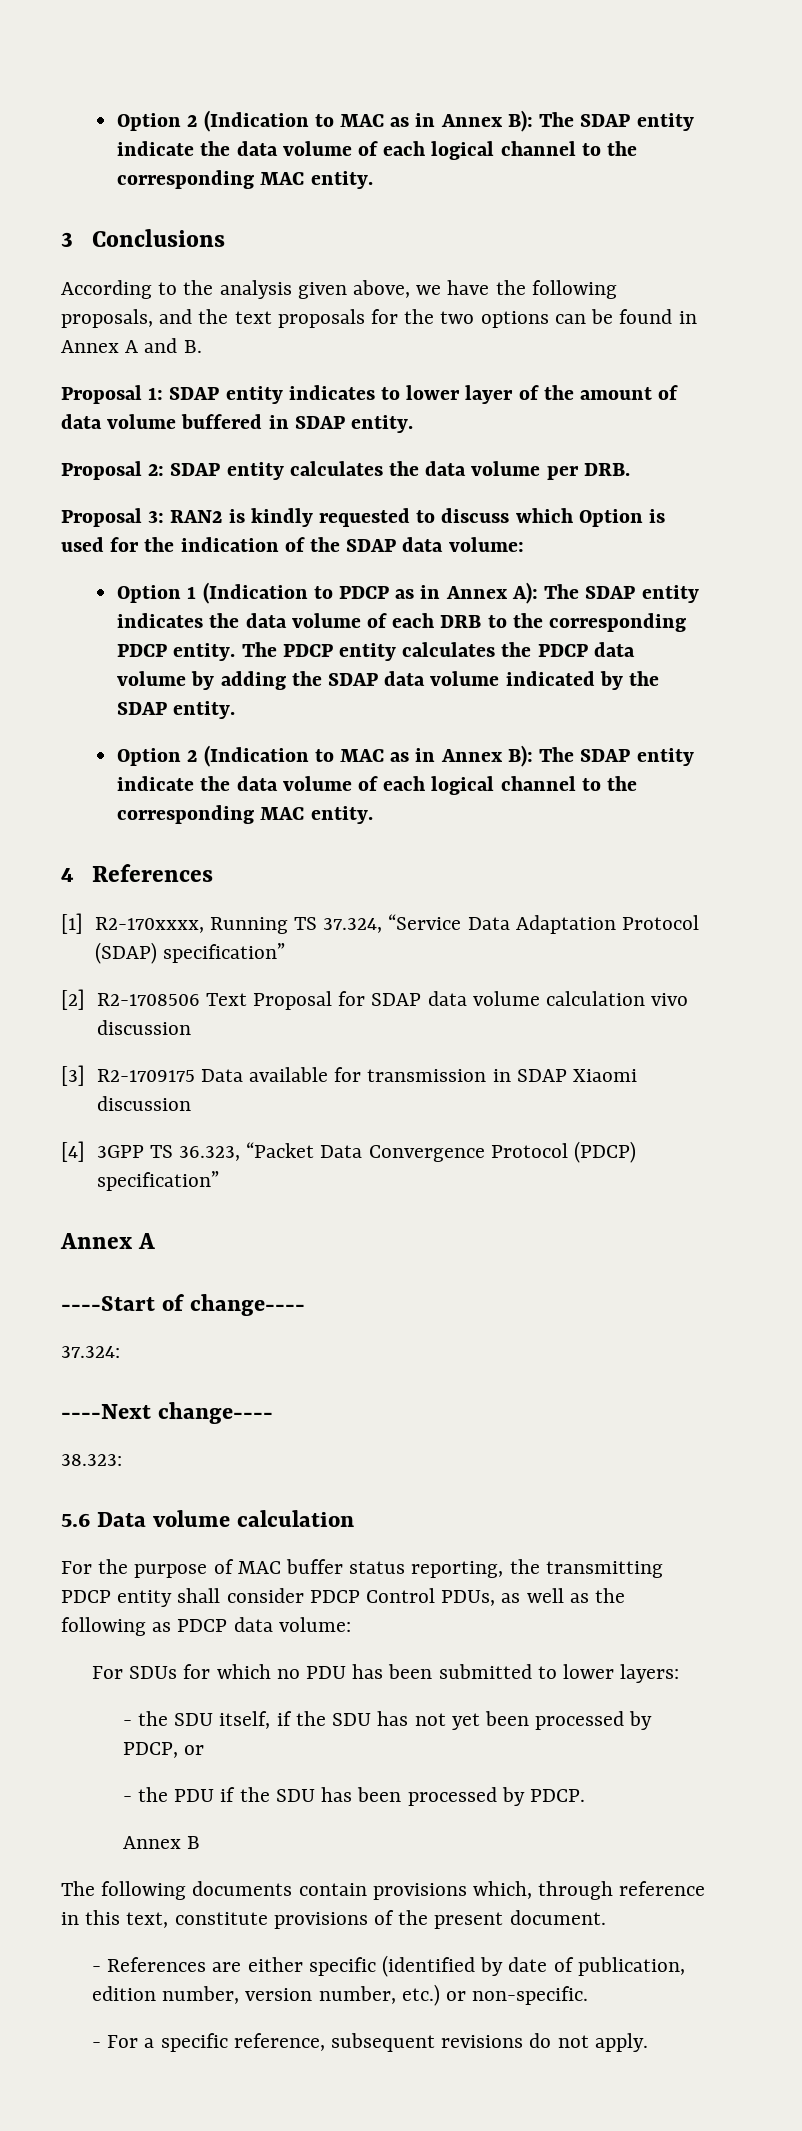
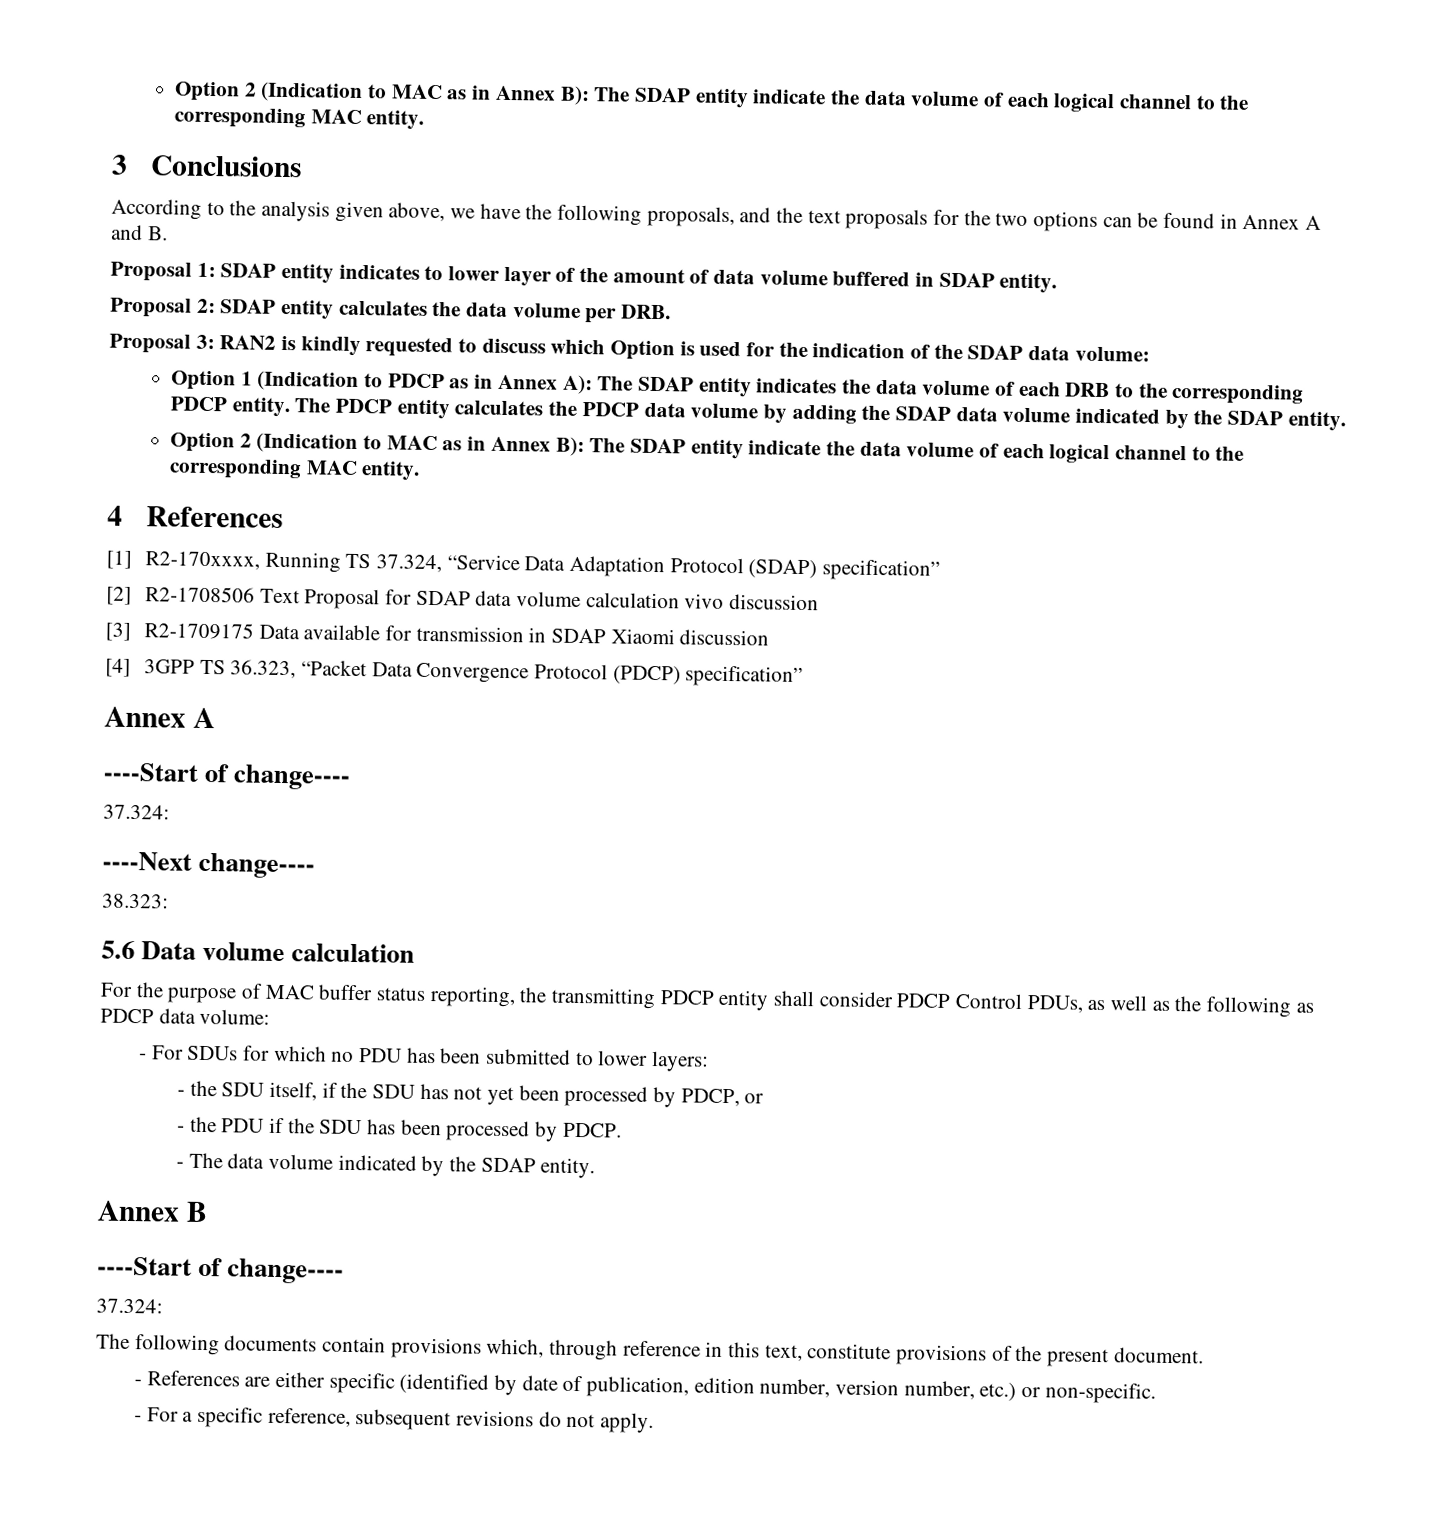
(351, 1624) none -> [139,1053,148,1060] -
[122,1836,201,1849] Annex B -> [176,1152,596,1179] [97,1200,208,1223] [97,1256,345,1284] [96,1298,163,1314] - The data volume indicated by the SDAP entity. // Annex B // ----Start of change---- // 37.324:

